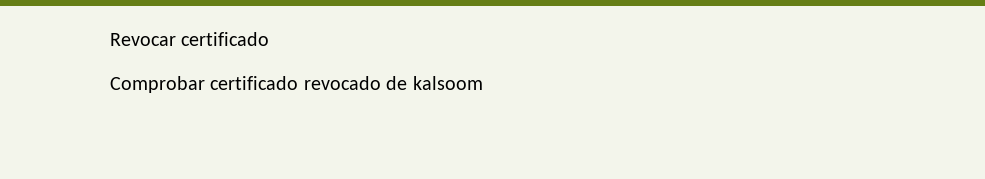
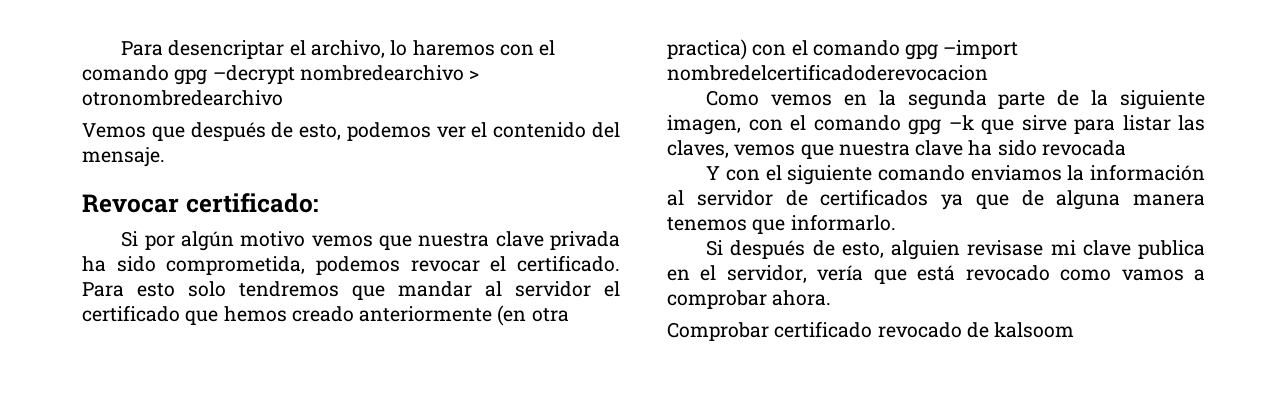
[110,32,270,46] Revocar certificado -> [121,40,556,59] [82,65,480,85] [82,90,283,106] [82,122,620,141] [82,147,165,167] [82,193,318,213] [121,231,620,251] [82,255,620,275] [82,281,620,300] [82,305,569,326] [667,39,1019,60] [667,64,988,81] [706,90,1205,110] [667,115,1205,135] [667,140,1126,159] [706,164,1205,185] [667,189,1205,210] [667,214,896,234] [706,240,1205,260] [667,265,1205,284] [667,290,832,309] Para desencriptar el archivo, lo haremos con el comando gpg –decrypt nombredearchivo > otronombredearchivo // Vemos que después de esto, podemos ver el contenido del mensaje. // Revocar certificado: // Si por algún motivo vemos que nuestra clave privada ha sido comprometida, podemos revocar el certificado. Para esto solo tendremos que mandar al servidor el certificado que hemos creado anteriormente (en otra practica) con el comando gpg –import nombredelcertificadoderevocacion // Como vemos en la segunda parte de la siguiente imagen, con el comando gpg –k que sirve para listar las claves, vemos que nuestra clave ha sido revocada // Y con el siguiente comando enviamos la información al servidor de certificados ya que de alguna manera tenemos que informarlo. // Si después de esto, alguien revisase mi clave publica en el servidor, vería que está revocado como vamos a comprobar ahora.

